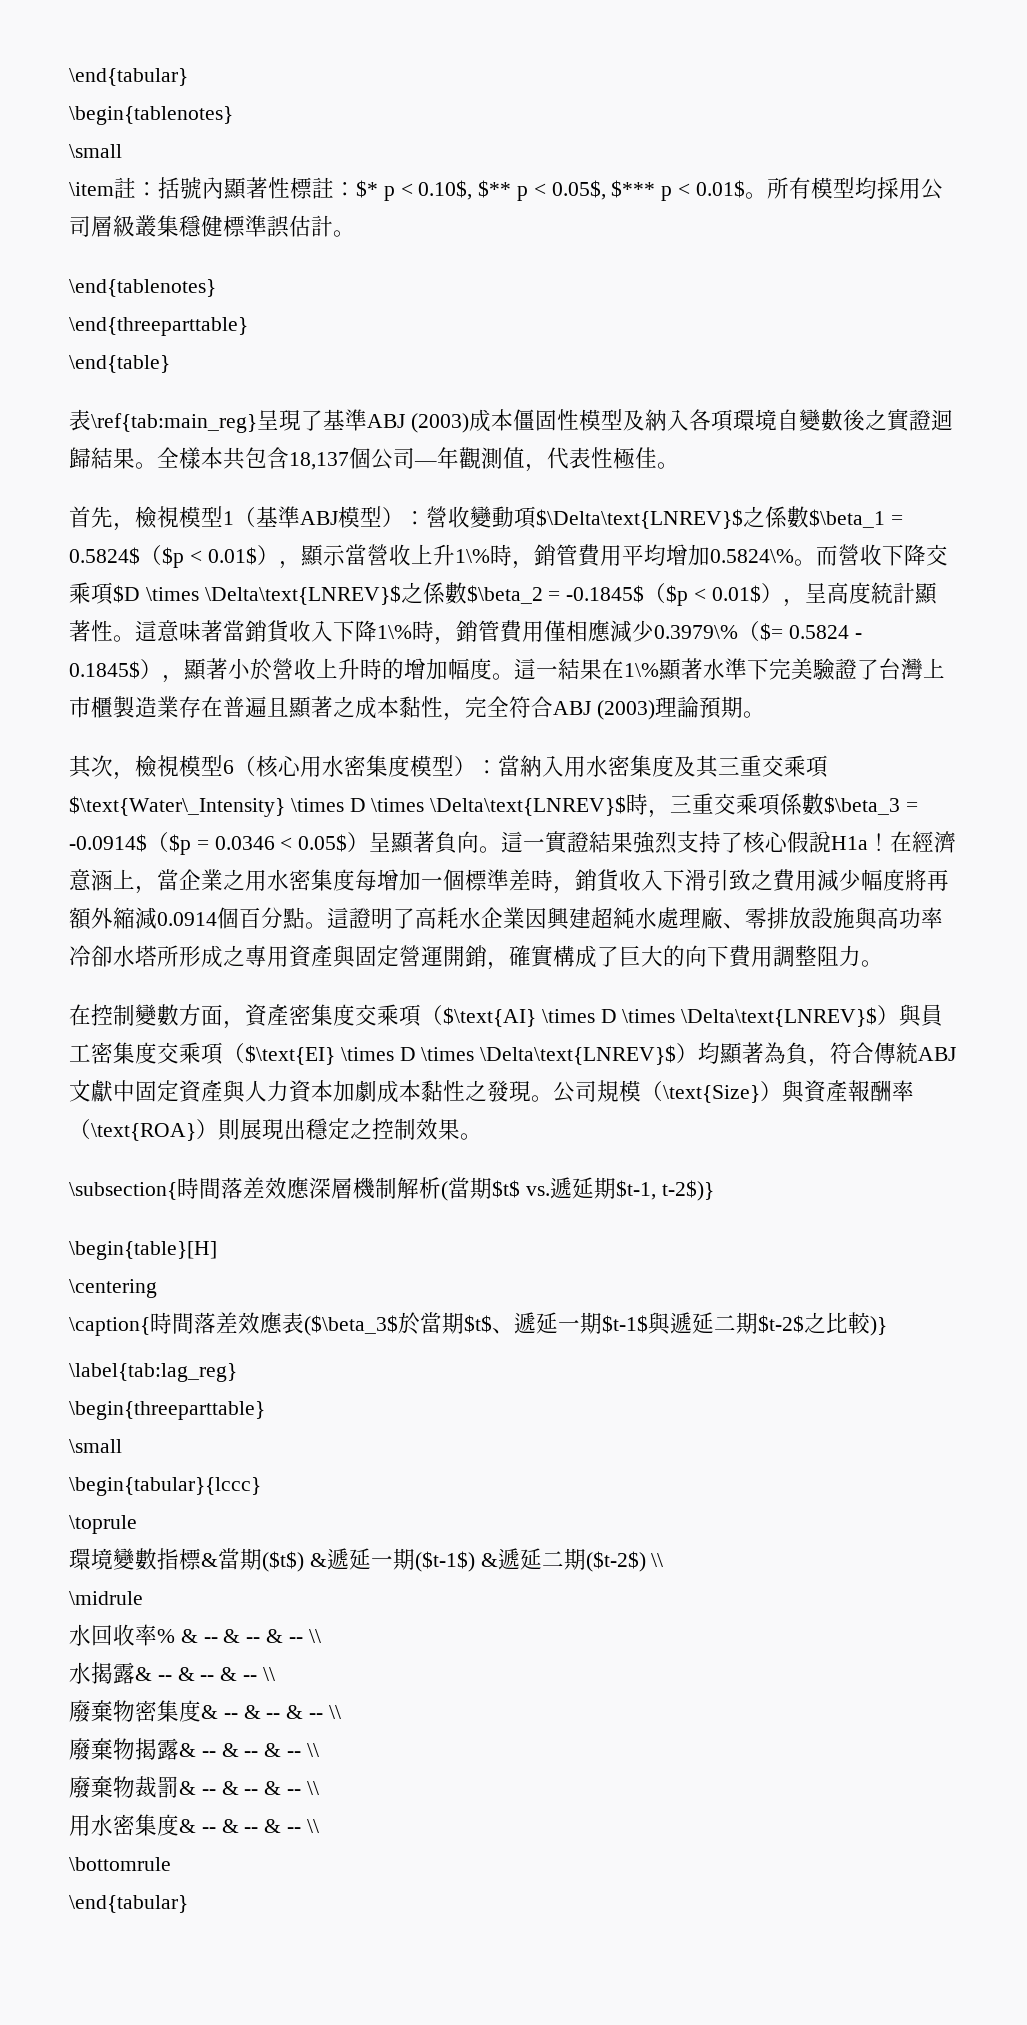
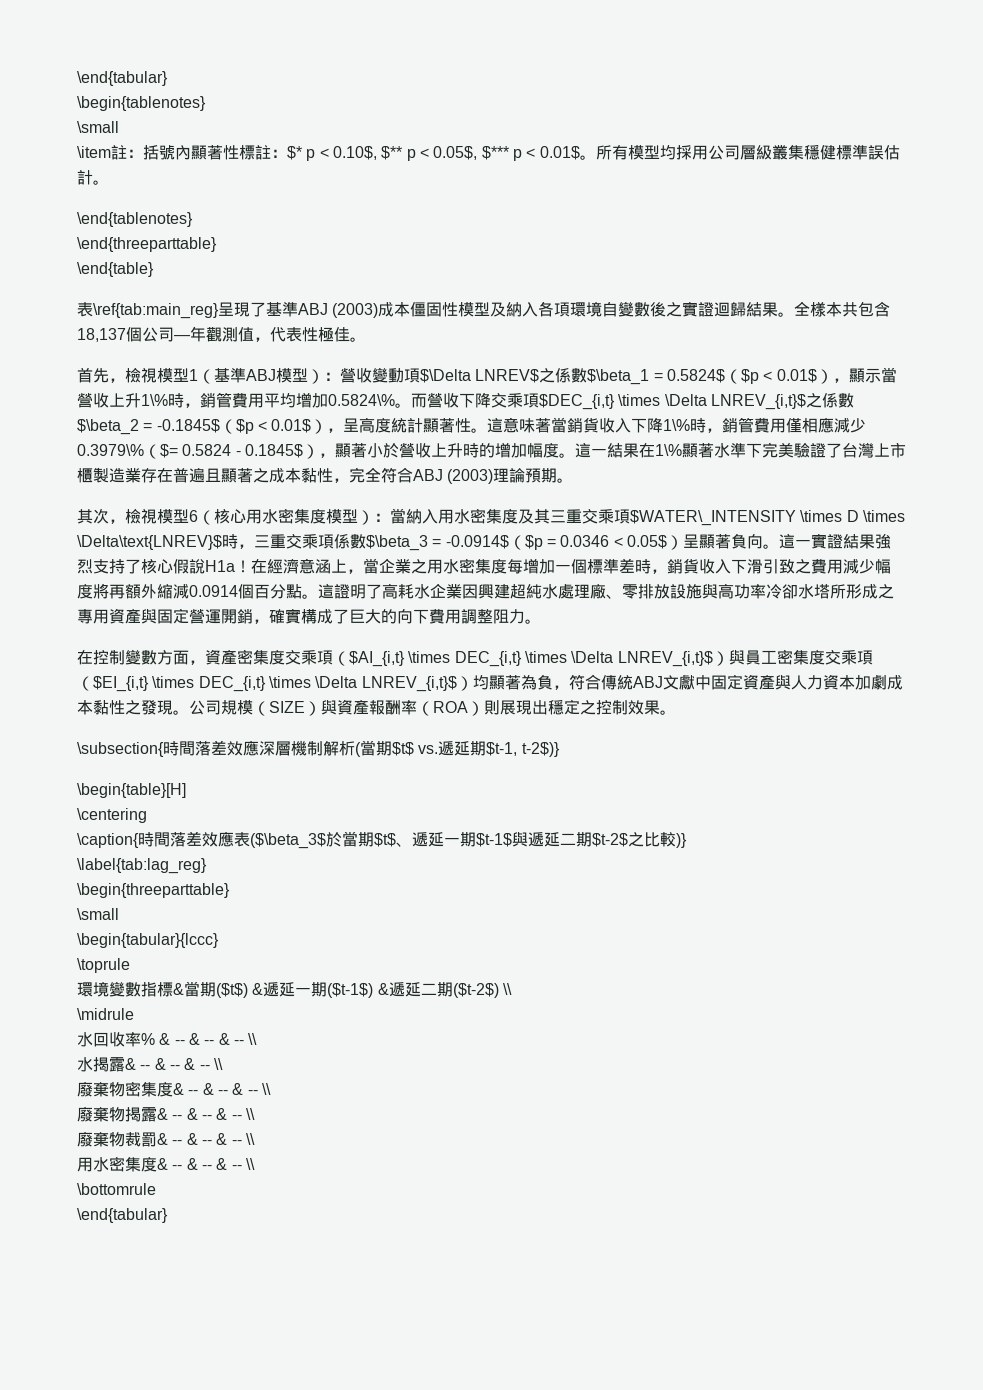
[536,509,743,529] $\Delta\text{LNREV}$ -> [420,369,540,383] $\Delta LNREV$
[113,585,401,605] $D \times \Delta\text{LNREV}$ -> [539,394,806,410] $DEC_{i,t} \times \Delta LNREV_{i,t}$
[69,796,285,817] $\text{Water\_Intensity} -> [630,510,796,526] $WATER\_INTENSITY
[443,1007,878,1027] $\text{AI} \times D \times \Delta\text{LNREV}$ -> [349,651,713,667] $AI_{i,t} \times DEC_{i,t} \times \Delta LNREV_{i,t}$
[245,1045,677,1065] $\text{EI} \times D \times \Delta\text{LNREV}$ -> [93,676,457,692] $EI_{i,t} \times DEC_{i,t} \times \Delta LNREV_{i,t}$
[663,1085,760,1103] \text{Size} -> [269,701,305,713] SIZE
[91,1123,196,1141] \text{ROA} -> [433,701,468,713] ROA

